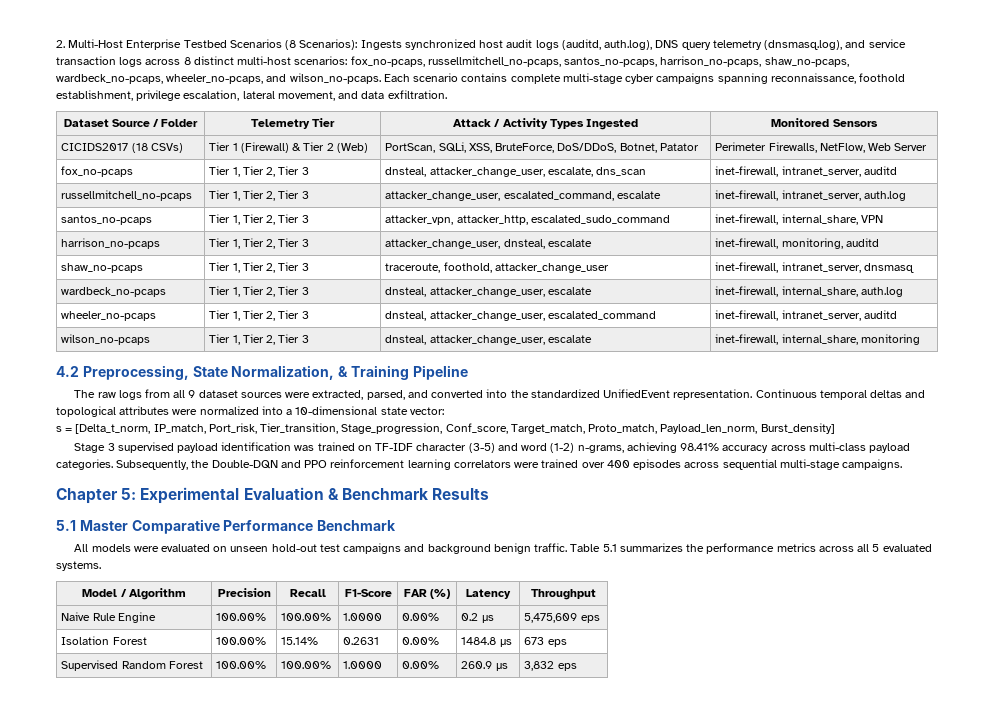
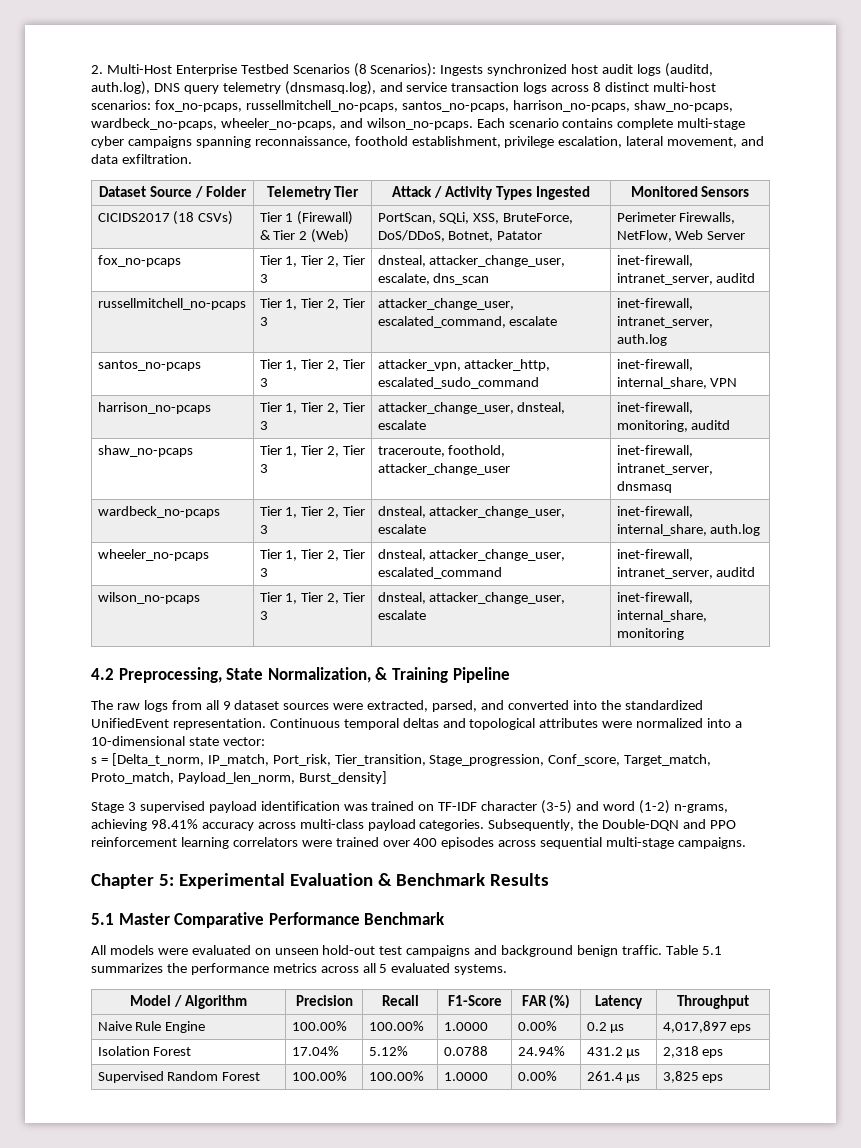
[524,613,578,623] 5,475,609 -> [662,1021,727,1033] 4,017,897
[216,637,267,645] [281,637,319,645] [343,637,380,645] [402,637,440,645] [461,637,512,647] [524,637,545,645] 100.00% | 15.14% | 0.2631 | 0.00% | 1484.8 μs | 673 -> [291,1046,339,1056] [368,1046,408,1056] [443,1046,488,1056] [517,1046,565,1056] [586,1047,641,1058] [662,1046,699,1058] 17.04% | 5.12% | 0.0788 | 24.94% | 431.2 μs | 2,318
[461,661,508,671] [524,661,555,671] 260.9 μs | 3,832 -> [586,1071,641,1083] [662,1071,699,1083] 261.4 μs | 3,825

